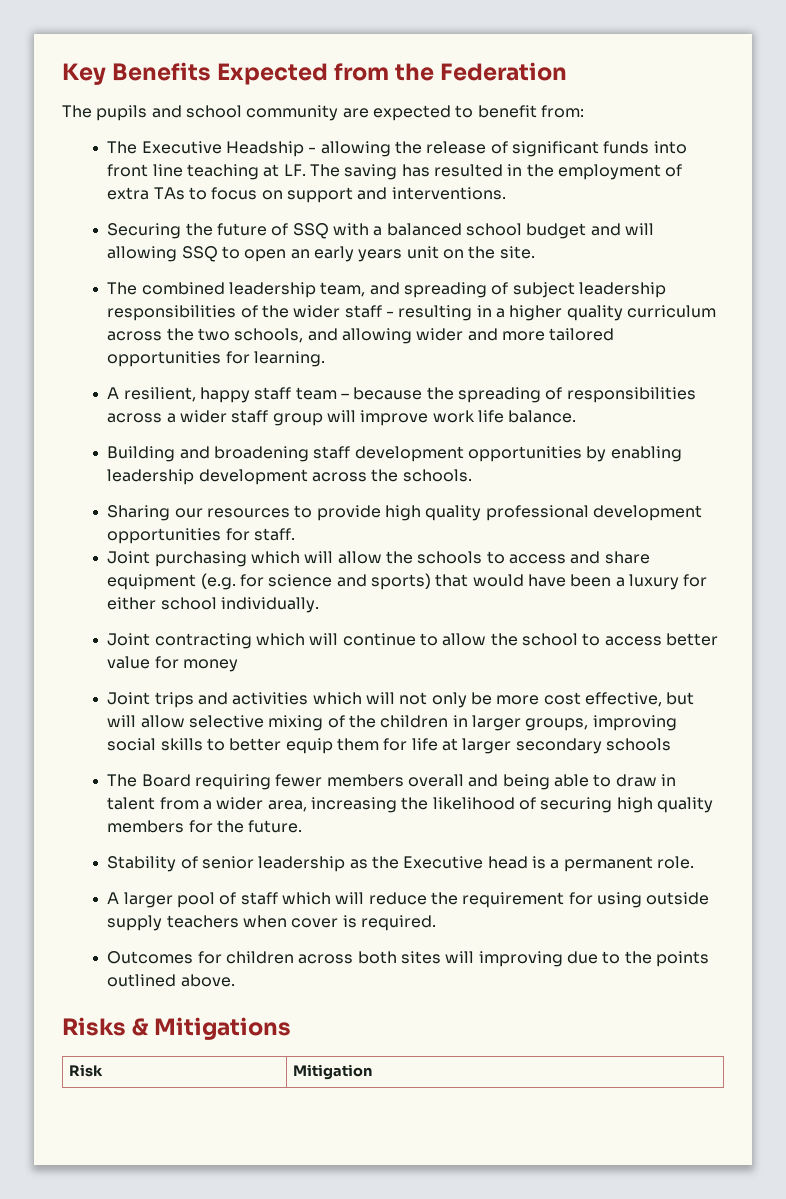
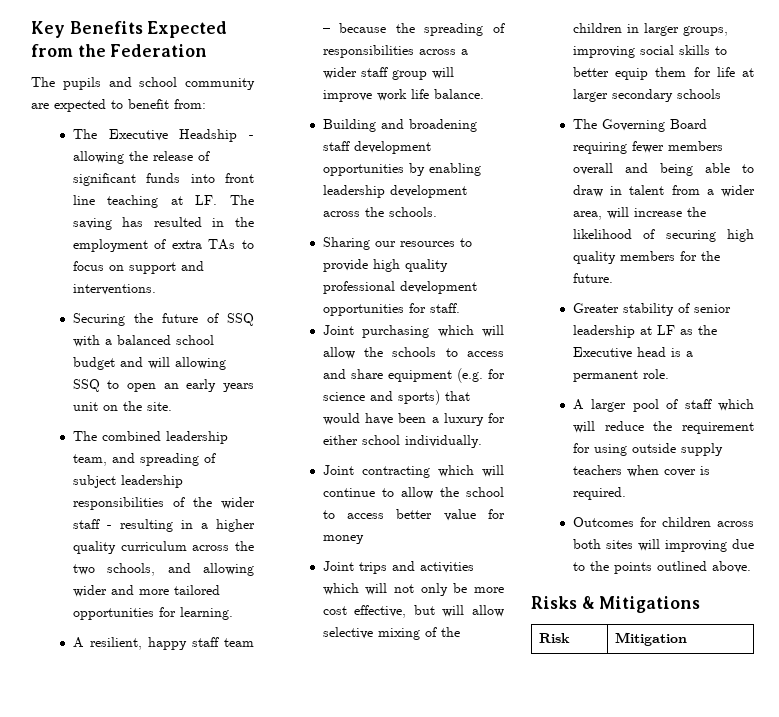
(138, 780) none -> [601,119,665,132] Governing
[310,797,397,813] increasing -> [606,207,682,219] will increase
[107,856,177,872] Stability -> [572,303,674,316] Greater stability
(346, 864) none -> [639,325,675,335] at LF

